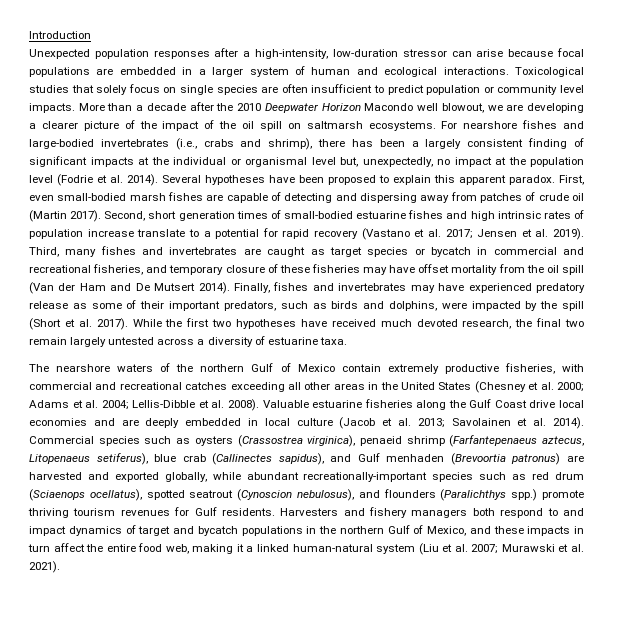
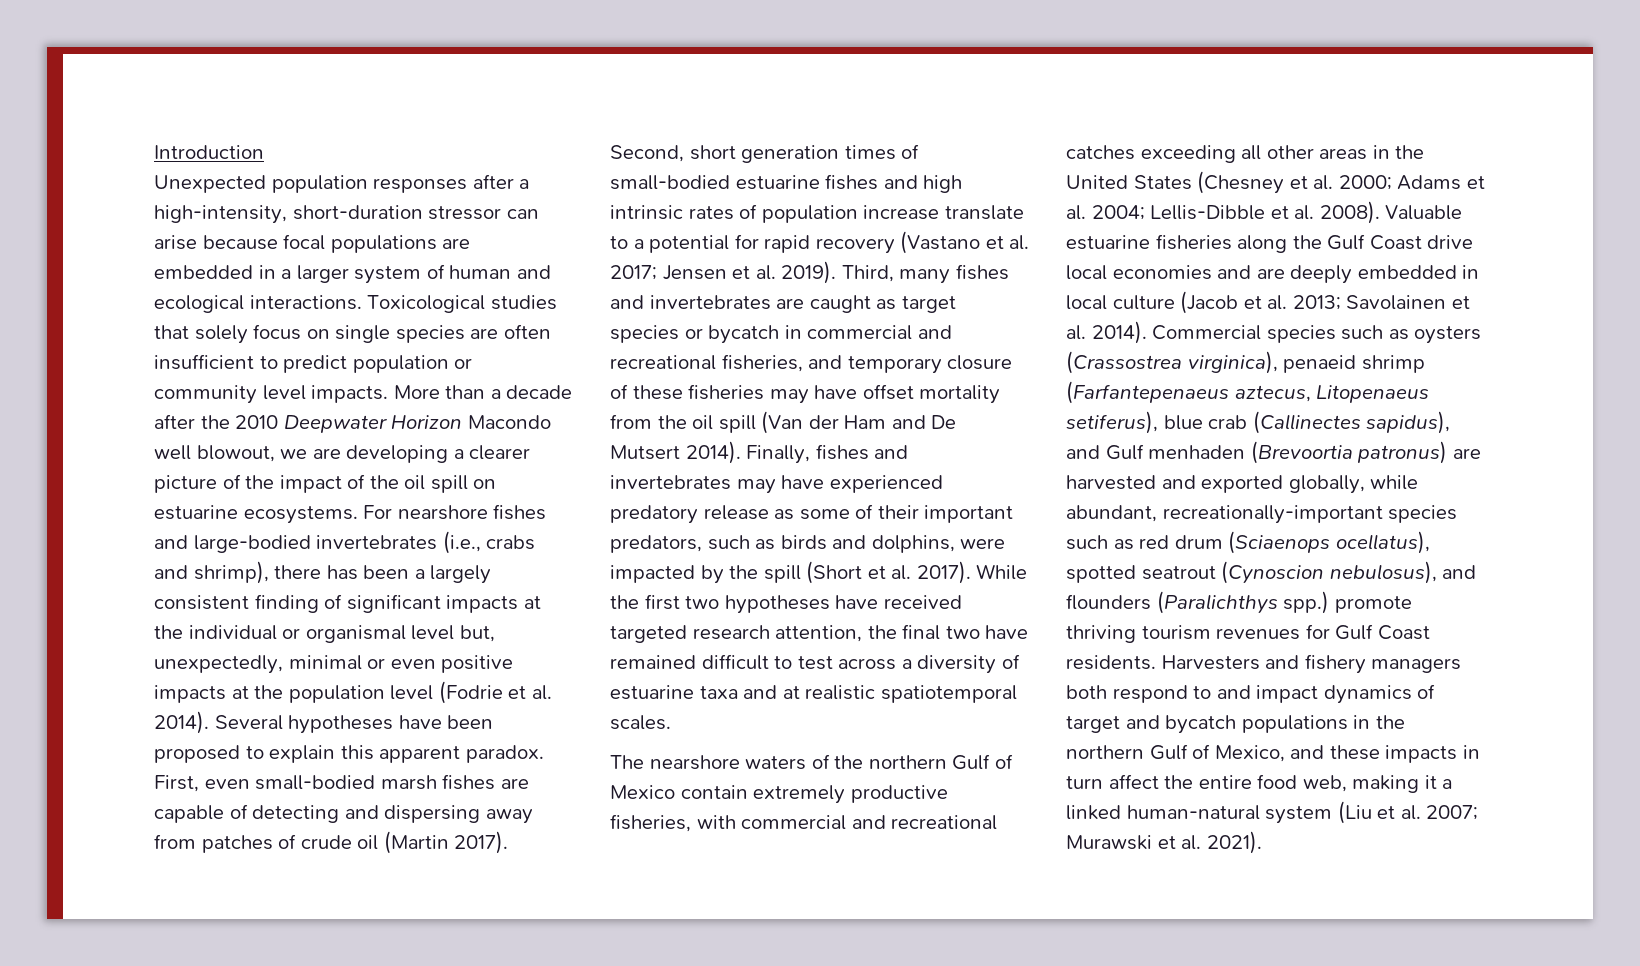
[332,49,398,57] low-duration -> [292,205,423,220] short-duration
[306,121,363,129] saltmarsh -> [154,505,238,520] estuarine
[437,157,492,167] no impact -> [288,655,514,673] [154,685,226,703] minimal or even positive impacts
[380,318,584,329] [29,337,155,347] much devoted research, the final two remain largely untested -> [610,624,1029,643] [610,654,833,670] targeted research attention, the final two have remained difficult to test
[319,337,347,345] taxa. -> [699,685,1017,703] [610,715,671,730] taxa and at realistic spatiotemporal scales.
[246,472,299,480] abundant -> [1066,505,1157,522] abundant,
(217, 511) none -> [1377,625,1430,640] Coast

